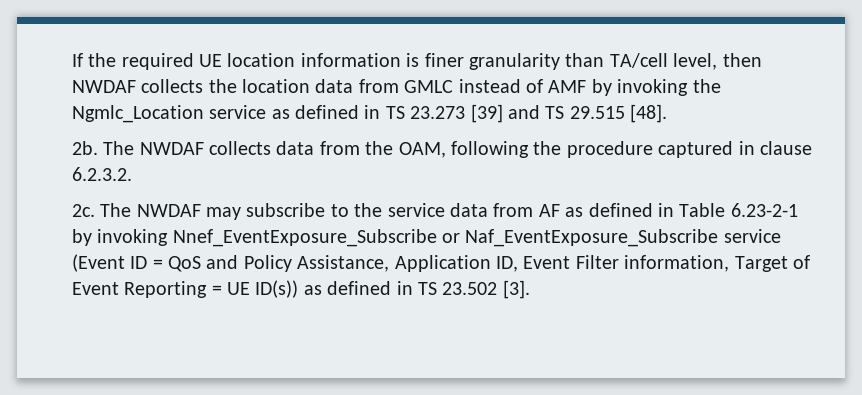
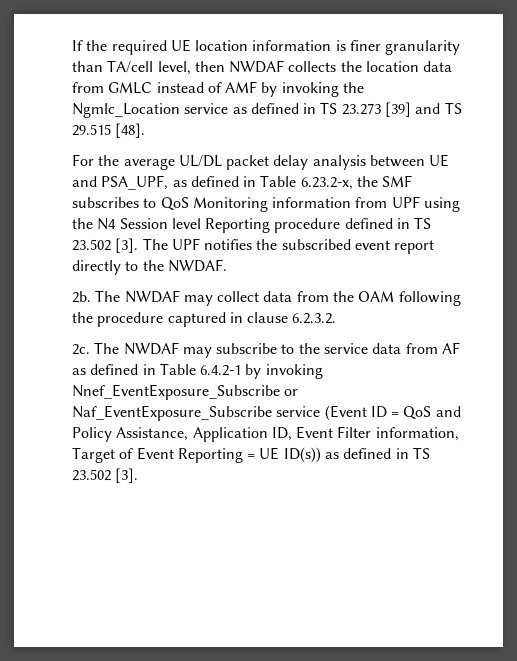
(668, 113) none -> [71,154,450,170] [71,175,413,190] [71,196,461,212] [71,217,432,233] [71,238,435,254] [71,259,227,275] // For the average UL/DL packet delay analysis between UE and PSA_UPF, as defined in Table 6.23.2-x, the SMF subscribes to QoS Monitoring information from UPF using the N4 Session level Reporting procedure defined in TS 23.502 [3]. The UPF notifies the subscribed event report directly to the NWDAF.
[209,141,272,155] collects -> [183,291,260,306] may collect
[398,142,446,158] OAM, -> [358,291,395,302] OAM
[730,203,798,217] 6.23-2-1 -> [200,365,242,376] 6.4.2-1

